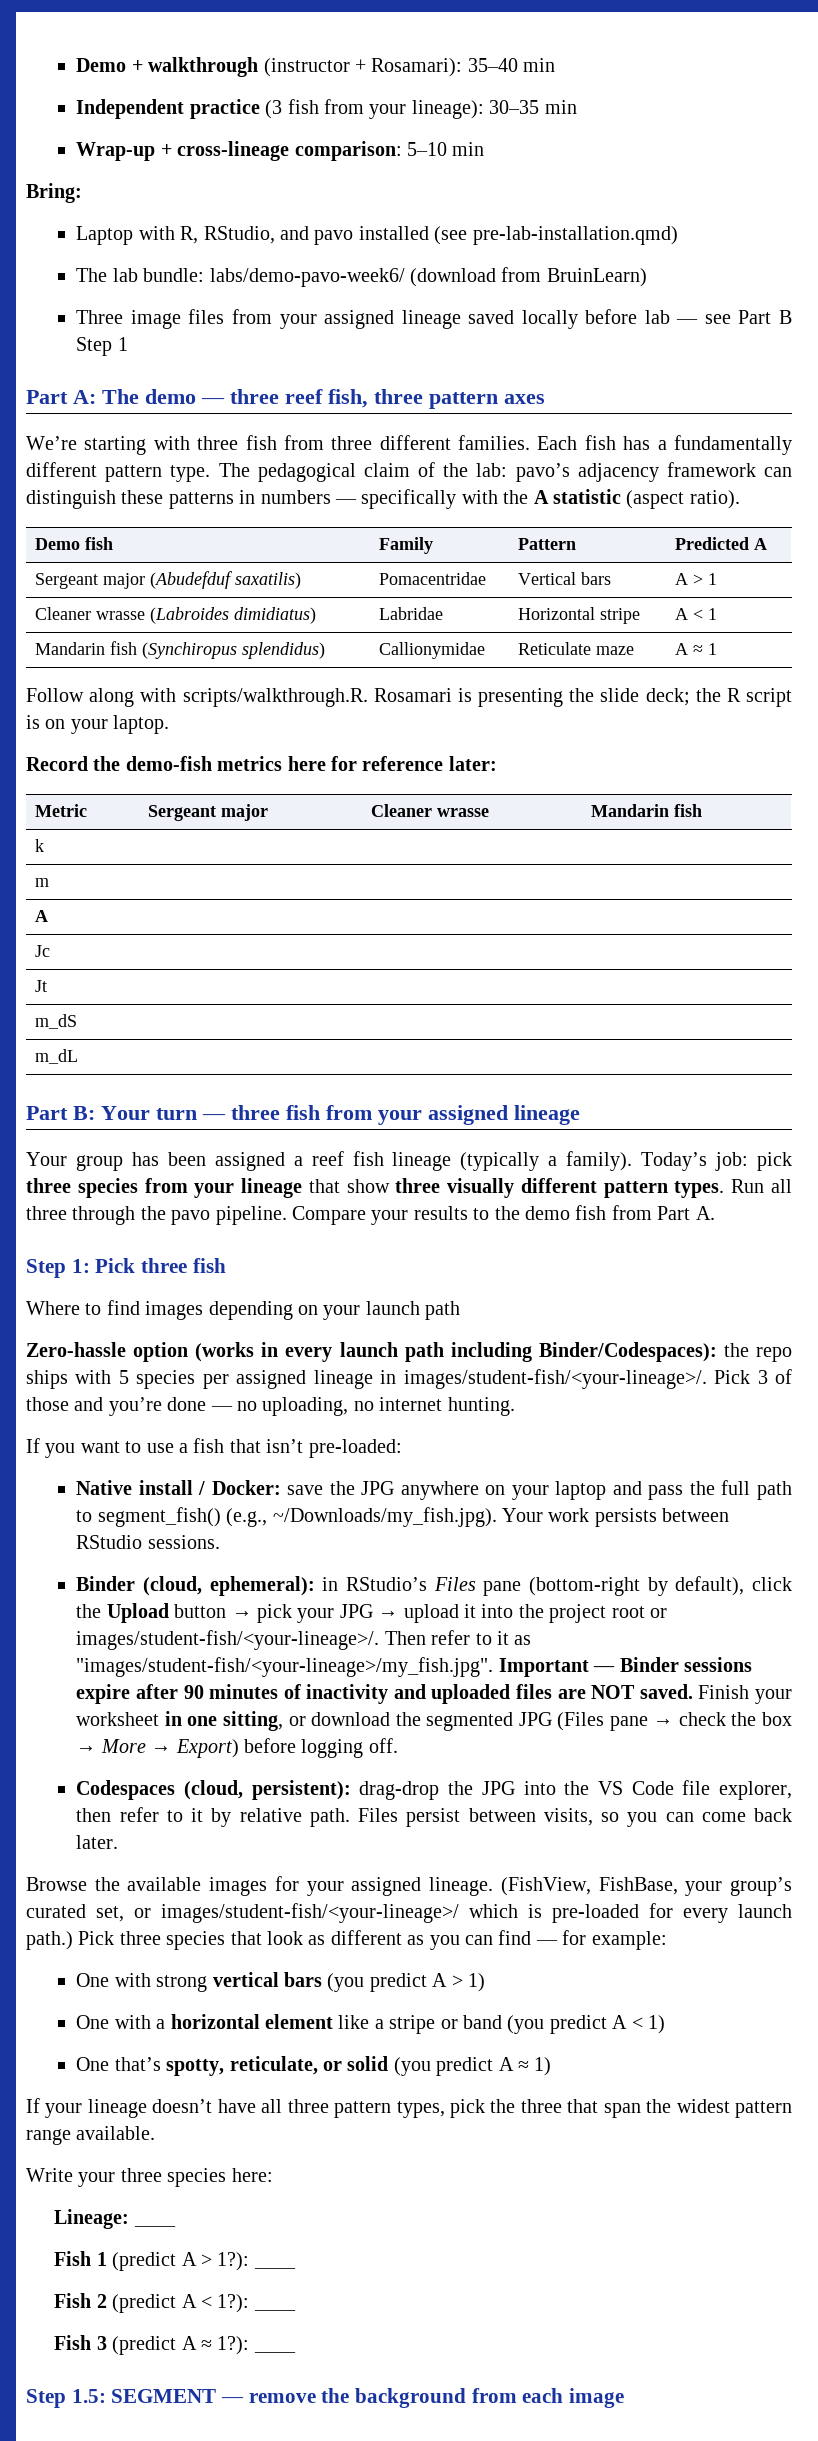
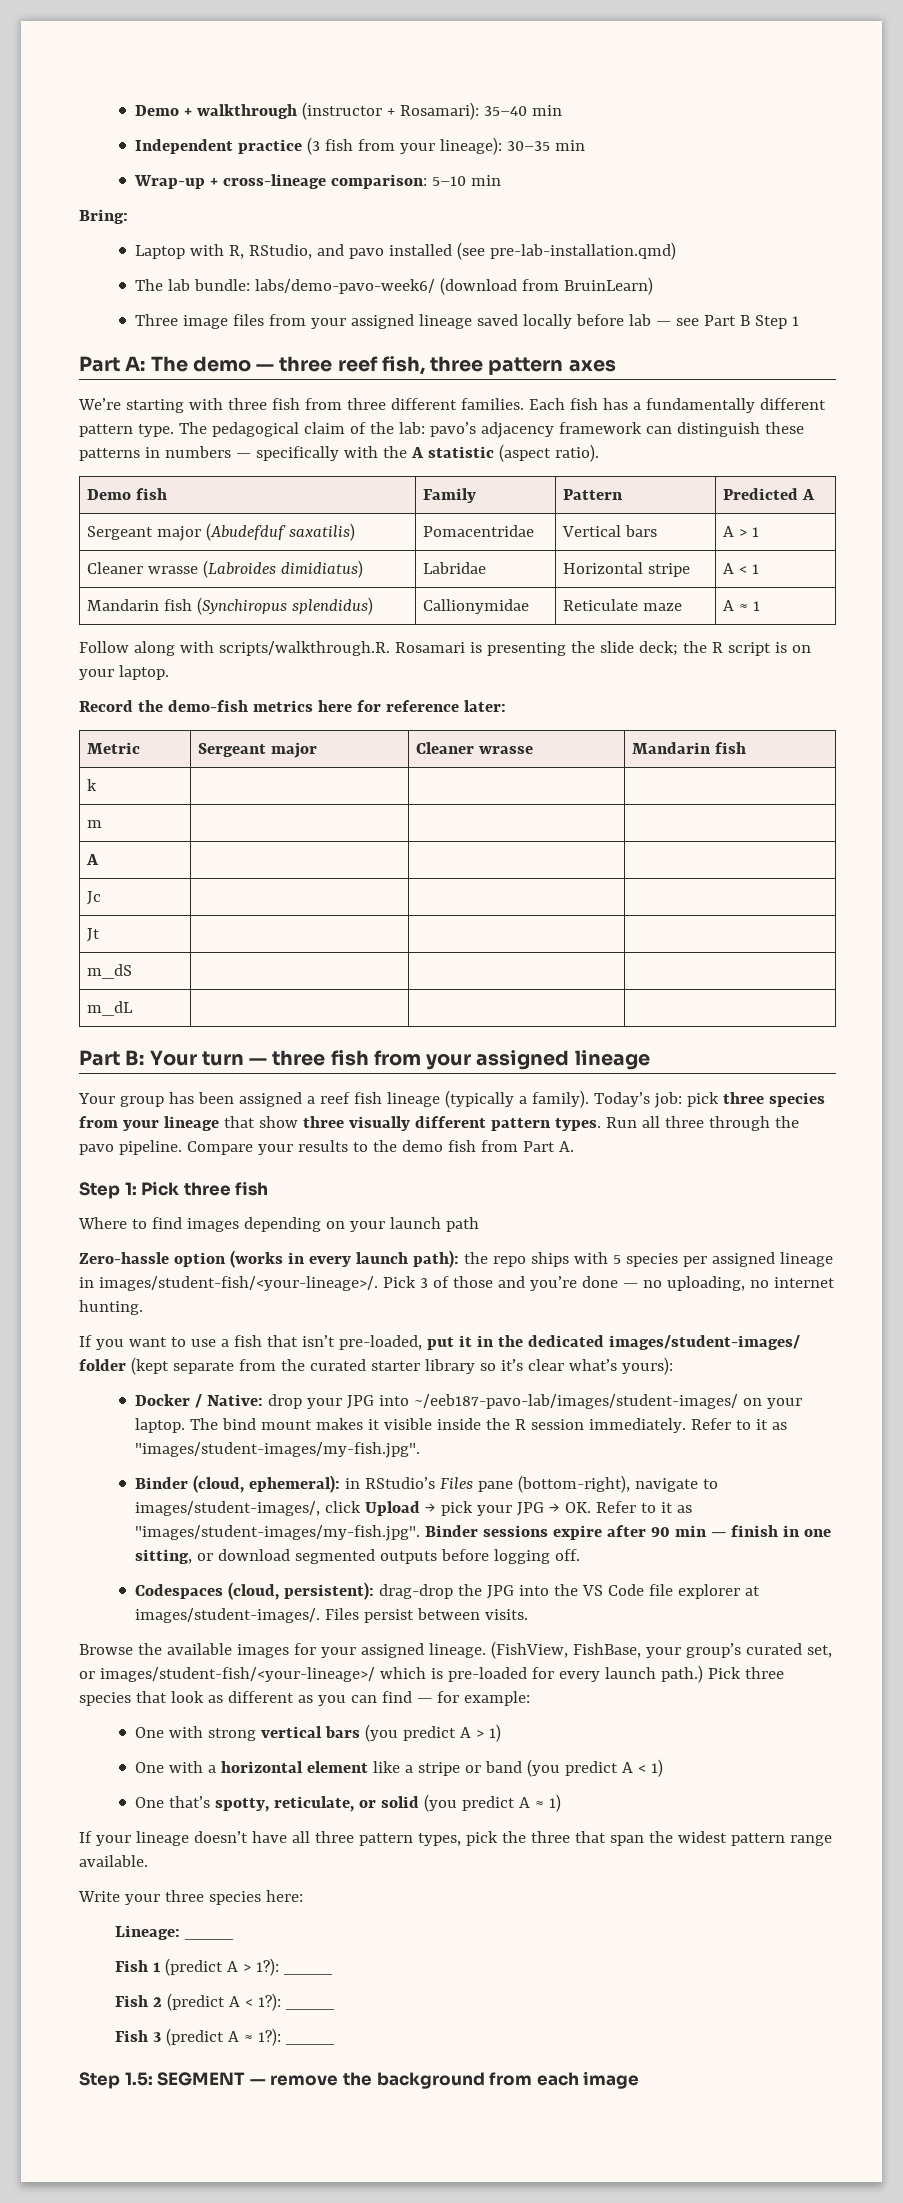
[404,1342,717,1362] path including Binder/Codespaces): -> [412,1250,459,1268] path):
[308,1439,402,1458] [76,1480,792,1500] [76,1507,730,1527] [76,1535,220,1549] pre-loaded: // Native install / Docker: save the JPG anywhere on your laptop and pass the full path to segment_fish() (e.g., ~/Downloads/my_fish.jpg). Your work persists between RStudio sessions. -> [338,1335,800,1350] [79,1357,673,1375] [135,1394,803,1409] [135,1418,788,1433] [135,1442,421,1458] pre-loaded, put it in the dedicated images/student-images/ folder (kept separate from the curated starter library so it’s clear what’s yours): // Docker / Native: drop your JPG into ~/eeb187-pavo-lab/images/student-images/ on your laptop. The bind mount makes it visible inside the R session immediately. Refer to it as "images/student-images/my-fish.jpg".
[528,1576,793,1596] [76,1603,227,1623] (bottom-right by default), click the Upload button -> [518,1475,719,1493] [135,1501,421,1516] (bottom-right), navigate to images/student-images/, click Upload
[403,1604,667,1623] [76,1630,532,1650] [76,1657,616,1677] upload it into the project root or images/student-fish/<your-lineage>/. Then refer to it as "images/student-fish/<your-lineage>/my_fish.jpg". Important — -> [565,1501,693,1513] [135,1525,421,1541] OK. Refer to it as "images/student-images/my-fish.jpg".
[209,1684,793,1704] [76,1712,160,1726] minutes of inactivity and uploaded files are NOT saved. Finish your worksheet -> [675,1525,779,1537] min — finish
[395,1712,792,1731] [76,1739,239,1758] the segmented JPG (Files pane → check the box → More → Export) -> [295,1549,438,1564] segmented outputs
[719,1781,793,1800] [76,1807,792,1827] [76,1835,119,1849] explorer, then refer to it by relative path. Files persist between visits, so you can come back later. -> [678,1584,761,1599] [135,1608,529,1623] explorer at images/student-images/. Files persist between visits.

